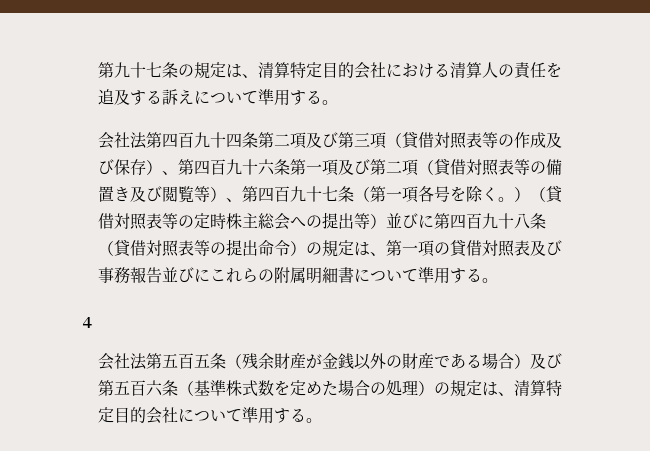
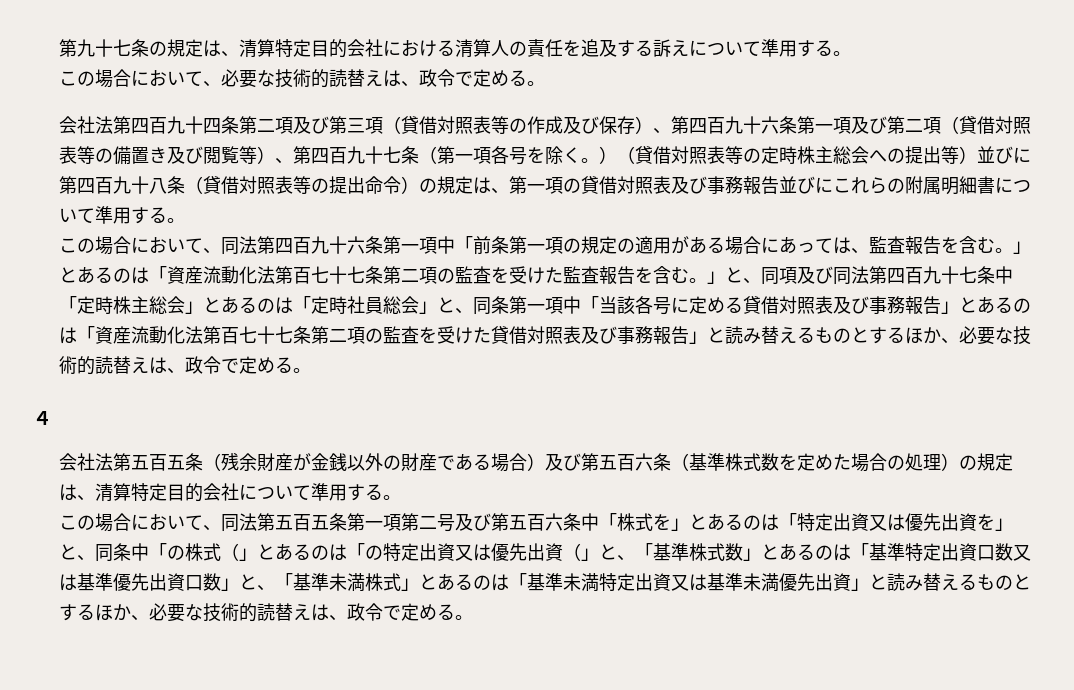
(339, 102) none -> [59,69,546,88] // この場合において、必要な技術的読替えは、政令で定める。
(499, 280) none -> [59,236,1032,255] [59,266,1014,285] [59,296,1032,315] [59,326,1032,345] [59,356,312,375] // この場合において、同法第四百九十六条第一項中「前条第一項の規定の適用がある場合にあっては、監査報告を含む。」とあるのは「資産流動化法第百七十七条第二項の監査を受けた監査報告を含む。」と、同項及び同法第四百九十七条中「定時株主総会」とあるのは「定時社員総会」と、同条第一項中「当該各号に定める貸借対照表及び事務報告」とあるのは「資産流動化法第百七十七条第二項の監査を受けた貸借対照表及び事務報告」と読み替えるものとするほか、必要な技術的読替えは、政令で定める。
(323, 420) none -> [59,513,1014,532] [59,543,1032,562] [59,573,1032,592] [59,603,474,622] // この場合において、同法第五百五条第一項第二号及び第五百六条中「株式を」とあるのは「特定出資又は優先出資を」と、同条中「の株式（」とあるのは「の特定出資又は優先出資（」と、「基準株式数」とあるのは「基準特定出資口数又は基準優先出資口数」と、「基準未満株式」とあるのは「基準未満特定出資又は基準未満優先出資」と読み替えるものとするほか、必要な技術的読替えは、政令で定める。

